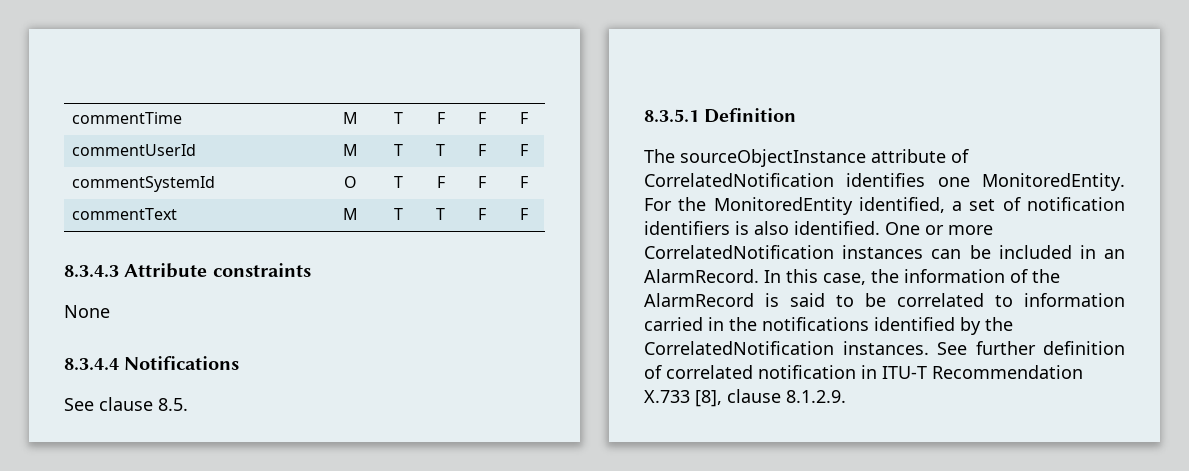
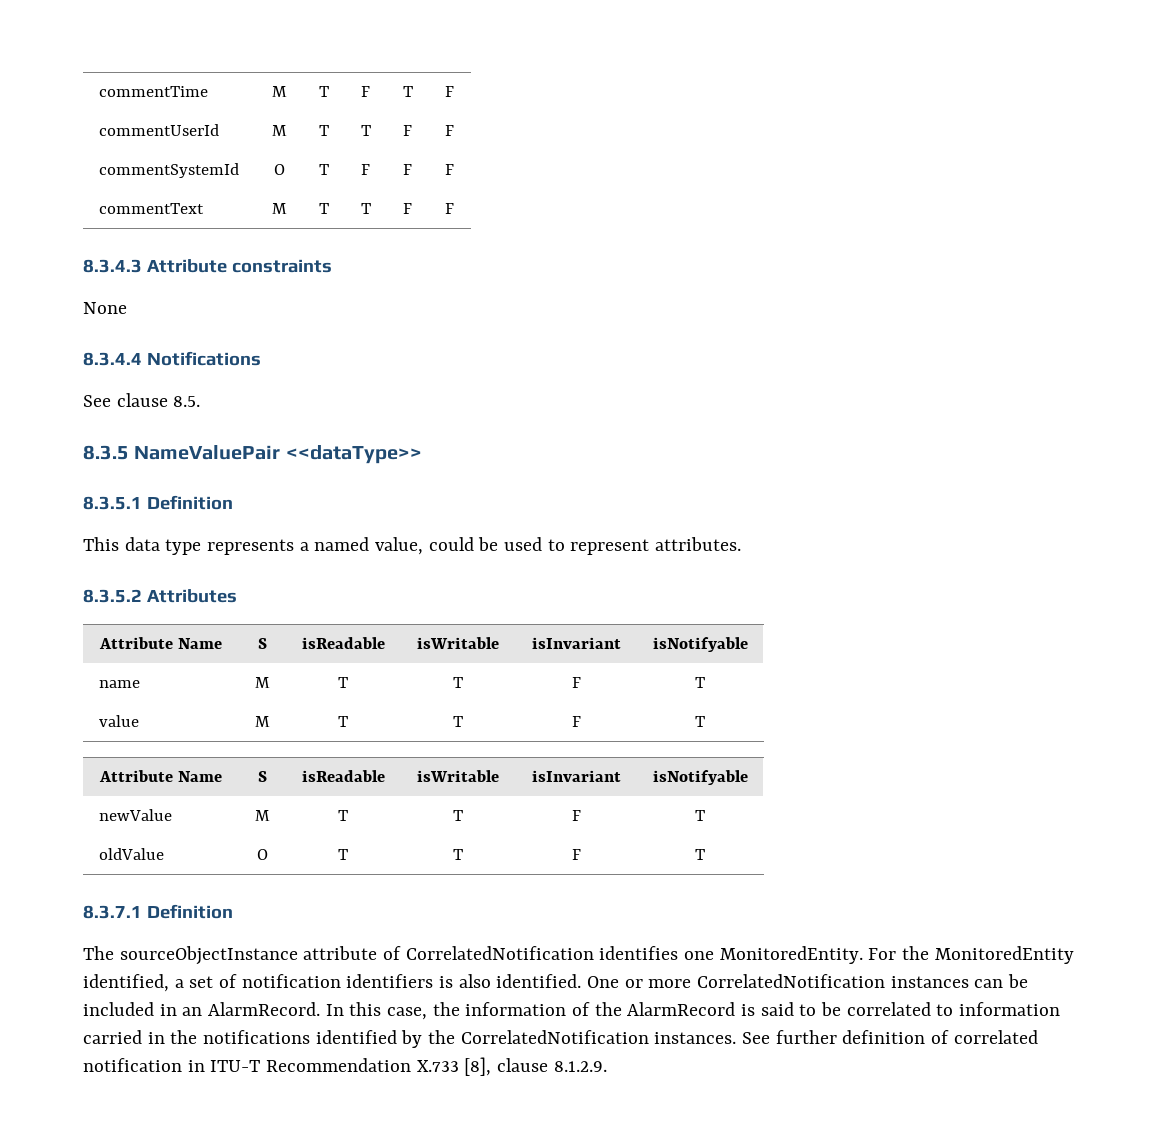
[478,112,486,124] F -> [402,86,413,97] T
(188, 404) none -> [83,445,422,464] // 8.3.5 NameValuePair <<dataType>>
(797, 115) none -> [83,537,742,555] [83,589,237,603] [98,637,223,649] [257,638,267,649] [301,637,385,649] [417,637,499,649] [531,637,621,649] [652,637,748,652] [98,680,140,688] [254,677,270,688] [338,677,348,688] [453,677,463,688] [571,677,581,688] [695,677,705,688] [98,715,139,727] [254,716,270,727] [338,716,348,727] [453,716,463,727] [571,716,581,727] [695,716,705,727] [98,770,223,782] [257,771,267,782] [301,770,385,782] [417,770,499,782] [531,770,621,782] [652,770,748,785] [98,809,172,821] [254,810,270,821] [338,810,348,821] [453,810,463,821] [571,810,581,821] [695,810,705,821] [98,848,164,860] [256,849,268,860] [338,849,348,860] [453,849,463,860] [571,849,581,860] [695,849,705,860] [83,904,233,919] // This data type represents a named value, could be used to represent attributes. // 8.3.5.2 Attributes // Attribute Name | S | isReadable | isWritable | isInvariant | isNotifyable // name | M | T | T | F | T // value | M | T | T | F | T // Attribute Name | S | isReadable | isWritable | isInvariant | isNotifyable // newValue | M | T | T | F | T // oldValue | O | T | T | F | T // 8.3.7.1 Definition

